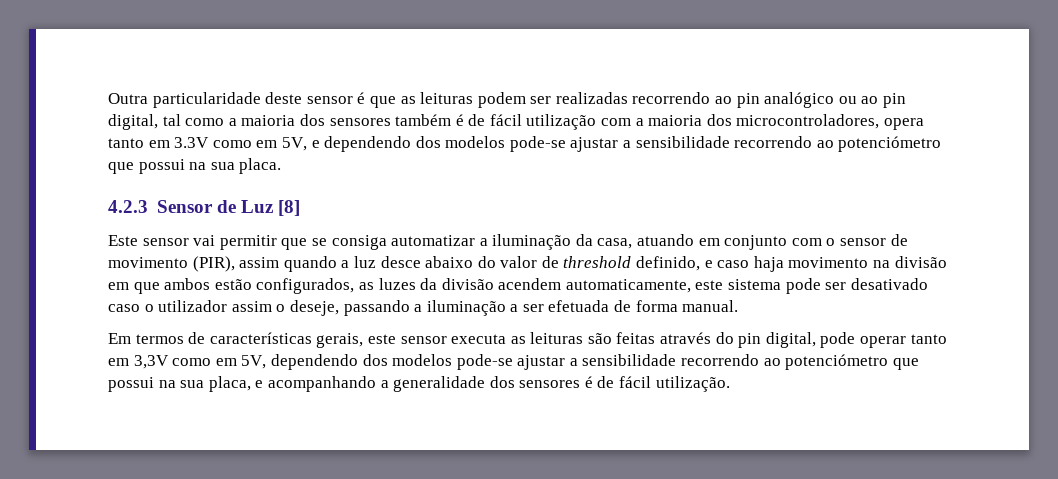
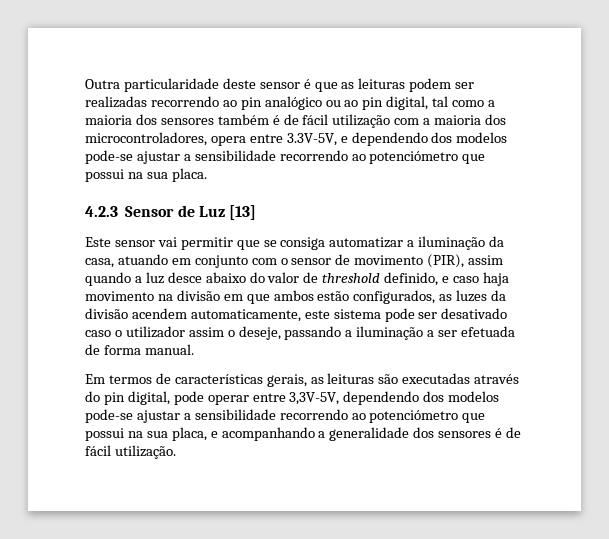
[108,137,307,151] tanto em 3.3V como em 5V, -> [249,133,337,146] entre 3.3V-5V,
[277,200,300,216] [8] -> [229,205,257,220] [13]
[367,334,507,344] este sensor executa -> (307, 380) none
[616,332,656,344] feitas -> [402,373,471,384] executadas
[910,334,947,344] [108,355,267,369] tanto em 3,3V como em 5V, -> [252,392,340,405] entre 3,3V-5V,

